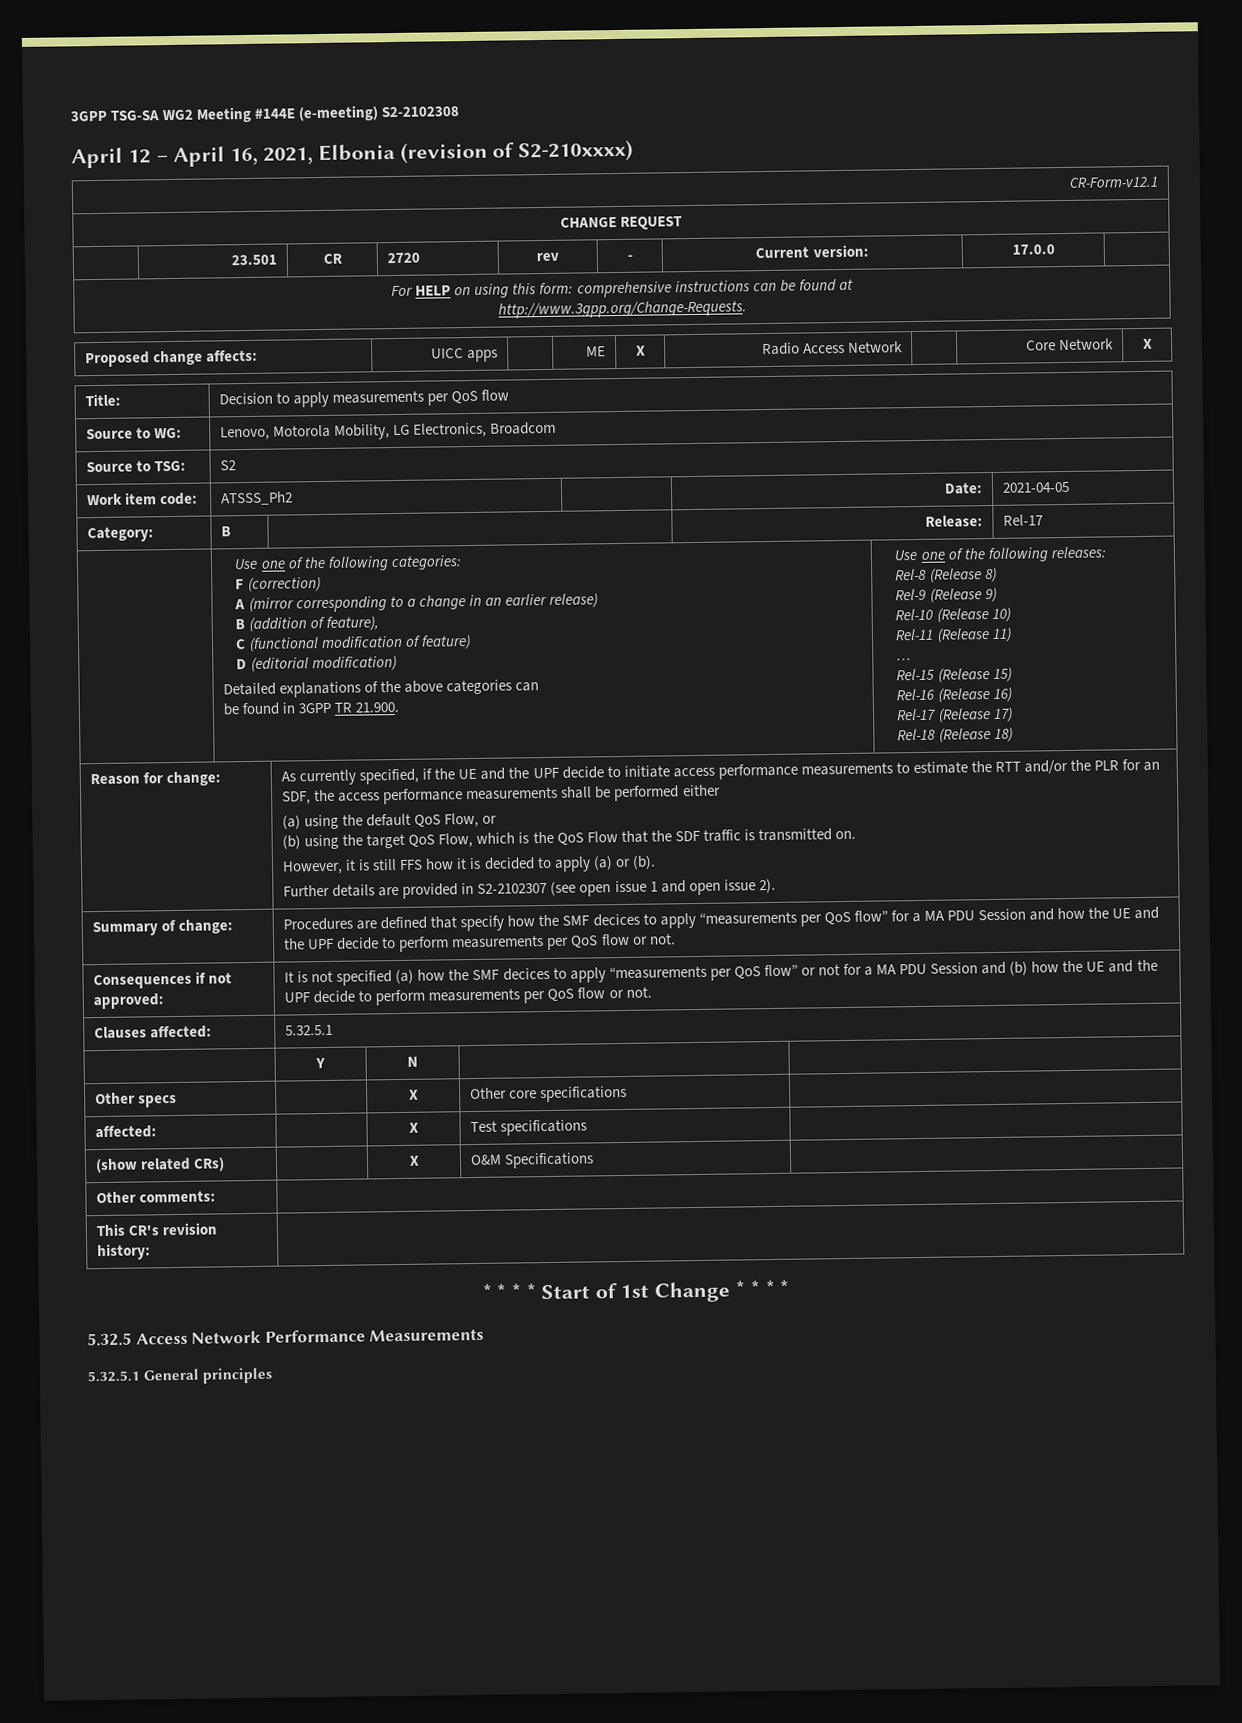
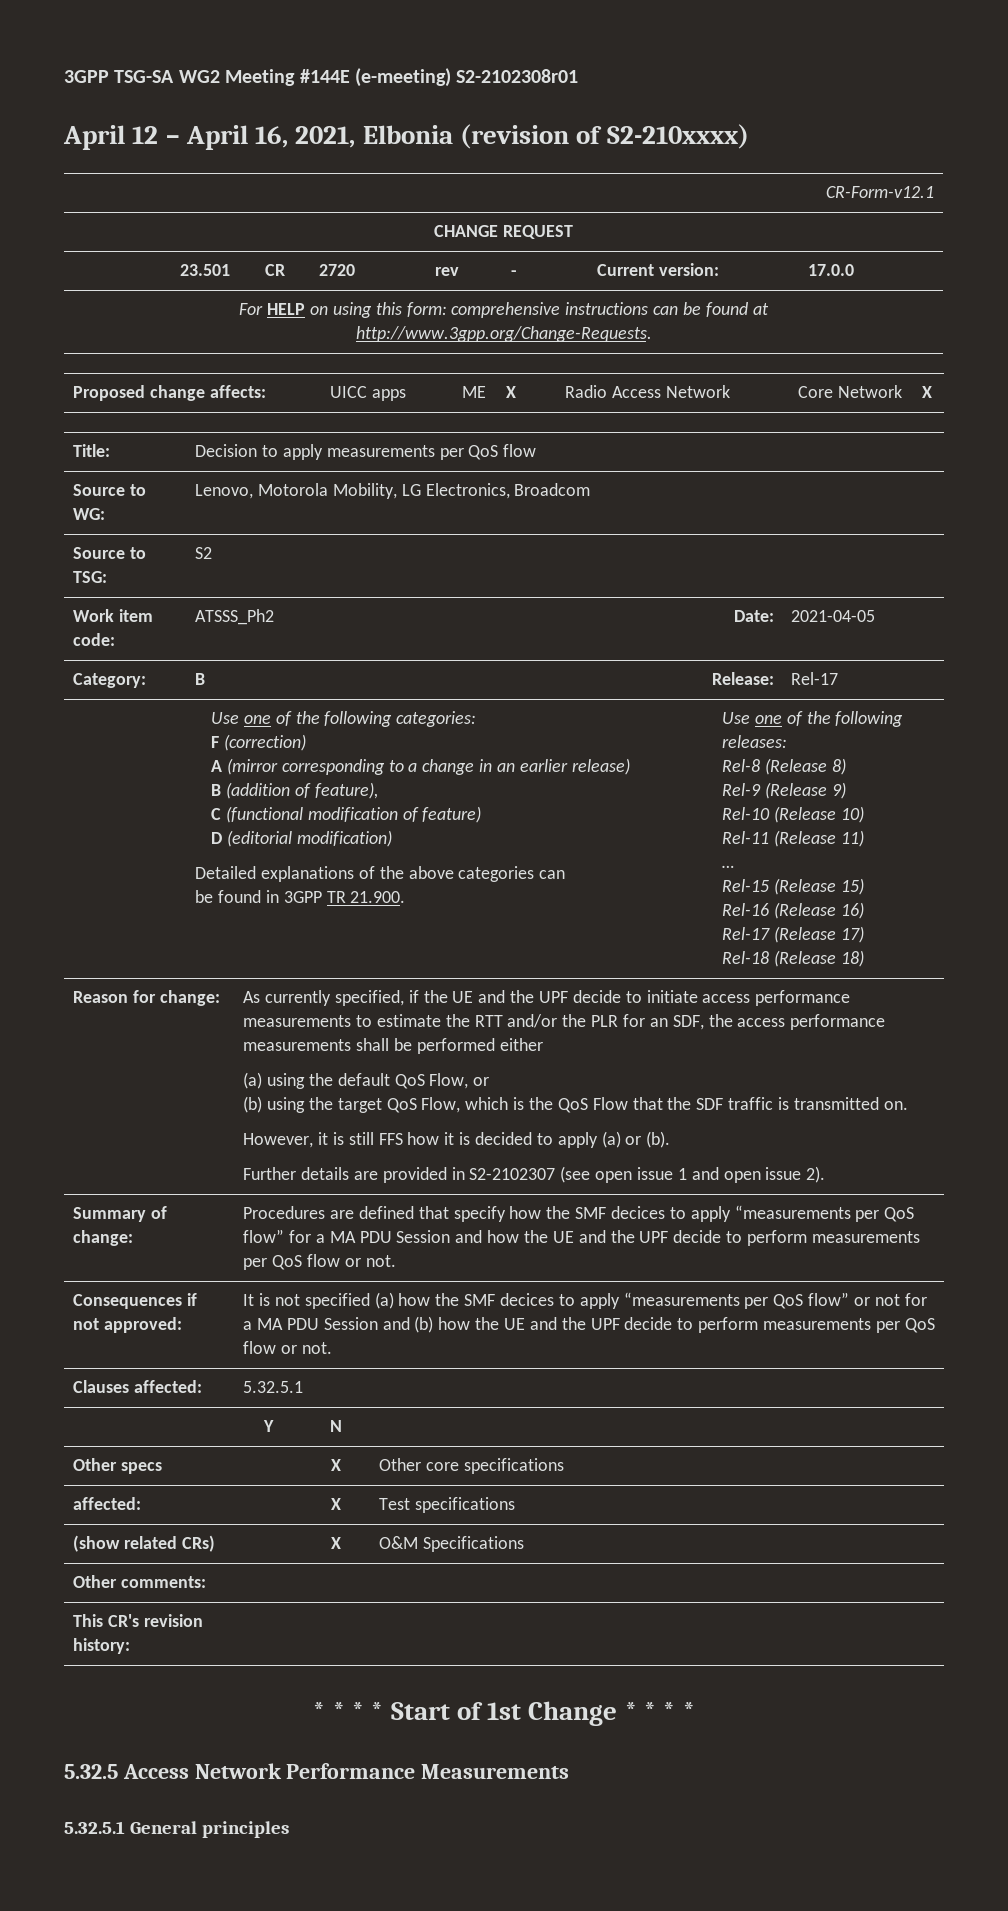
[381,106,460,118] S2-2102308 -> [456,69,579,83] S2-2102308r01

